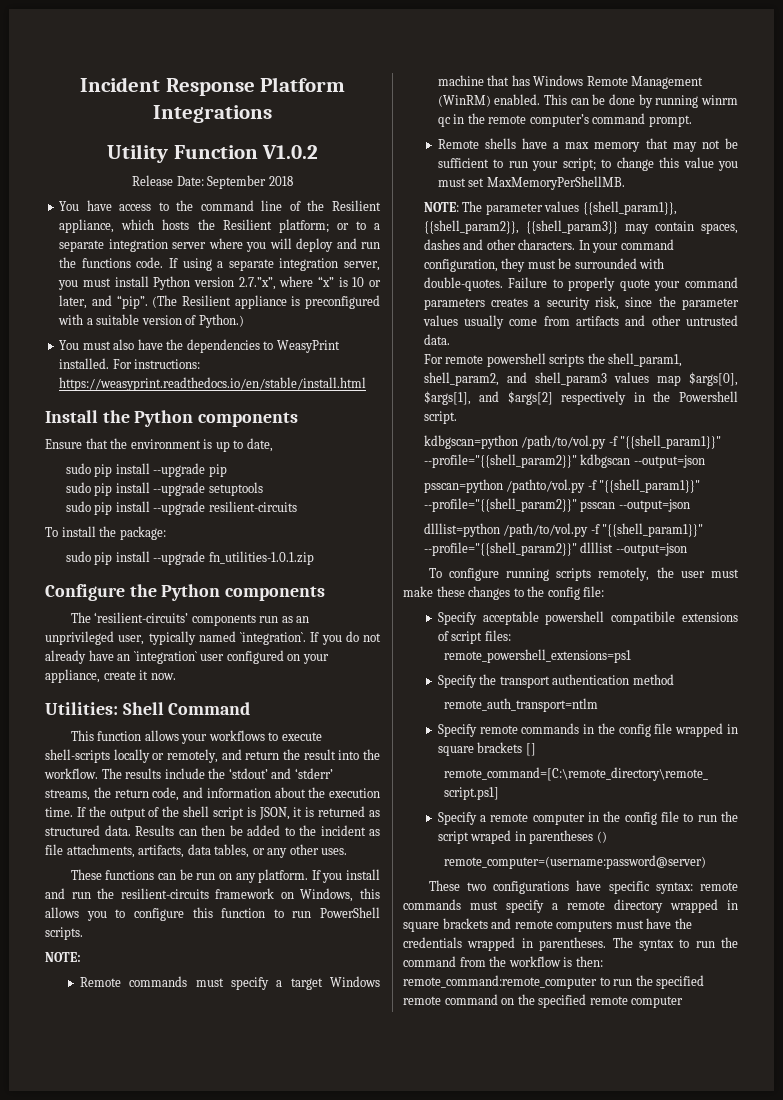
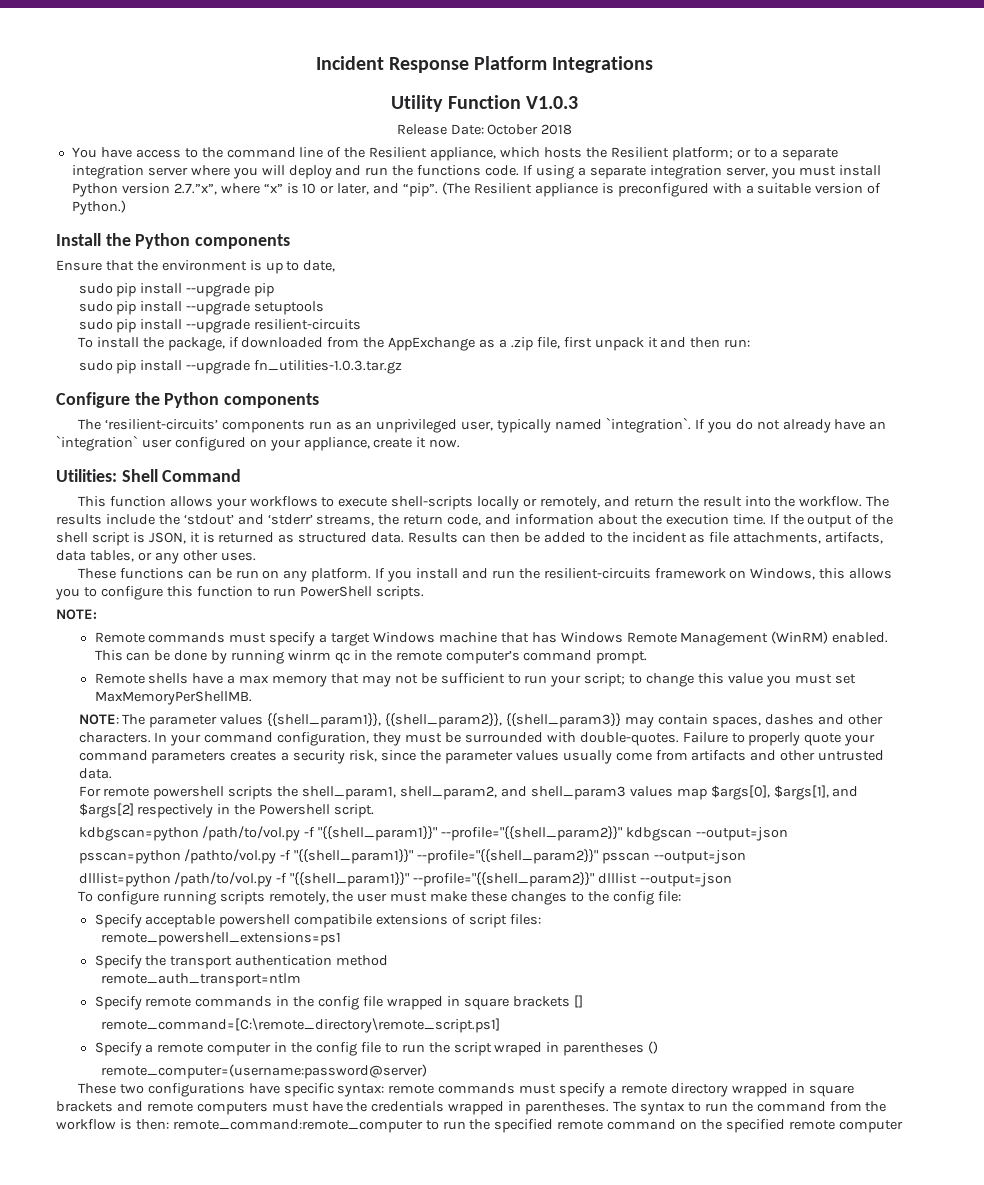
[262,145,319,159] V1.0.2 -> [525,96,578,109] V1.0.3
[207,175,267,189] September -> [487,124,539,135] October
[59,339,340,353] [59,358,201,369] [59,377,367,391] // You must also have the dependencies to WeasyPrint installed. For instructions: https://weasyprint.readthedocs.io/en/stable/install.html -> (126, 207) none
[119,526,166,540] [65,551,314,565] package: // sudo pip install --upgrade fn_utilities-1.0.1.zip -> [167,337,751,351] [78,360,403,374] package, if downloaded from the AppExchange as a .zip file, first unpack it and then run: // sudo pip install --upgrade fn_utilities-1.0.3.tar.gz

